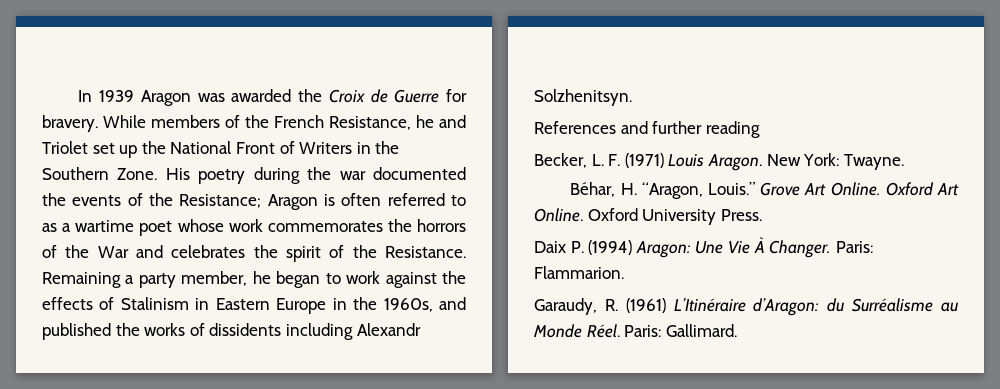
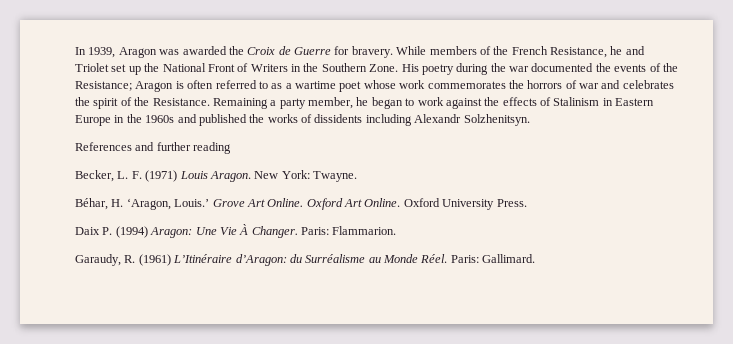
[99,90,135,102] 1939 -> [88,47,116,58] 1939,
[65,245,129,258] the War -> [579,83,599,89] war
[383,298,433,312] 1960s, -> [145,115,175,123] 1960s
[641,182,756,199] “Aragon, Louis.” -> [126,198,210,210] ‘Aragon, Louis.’

